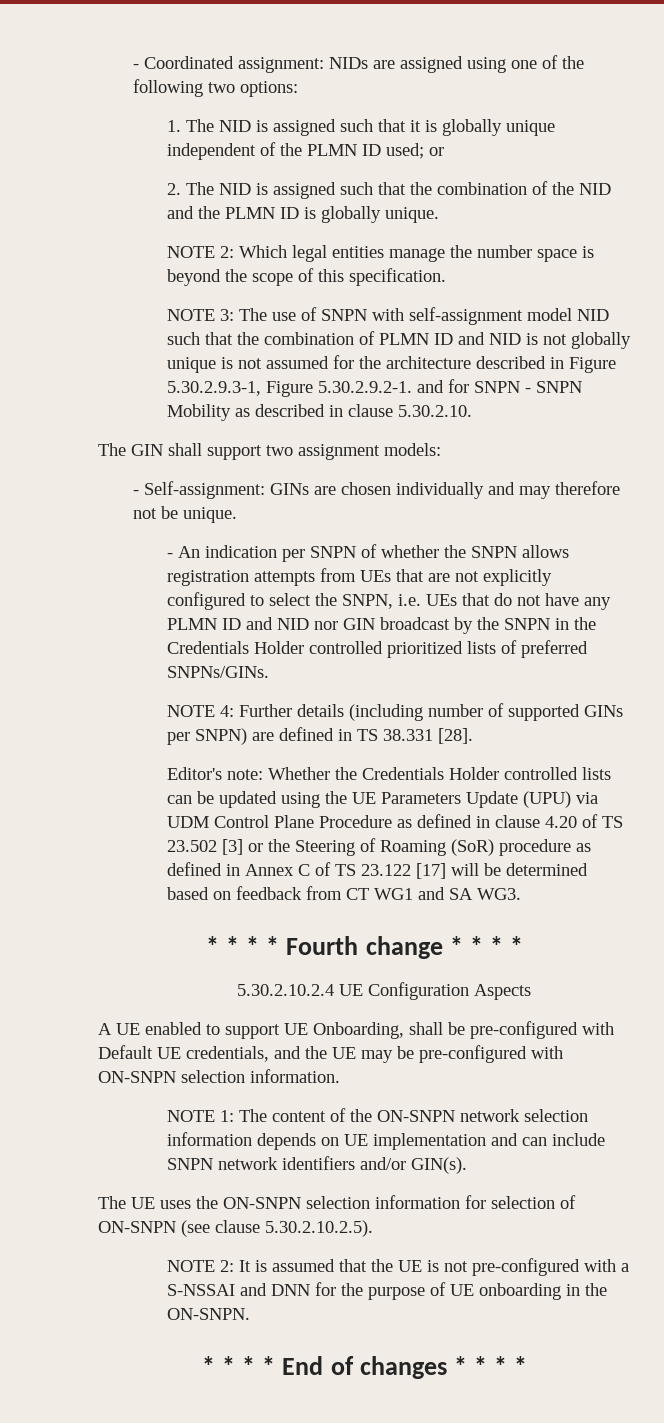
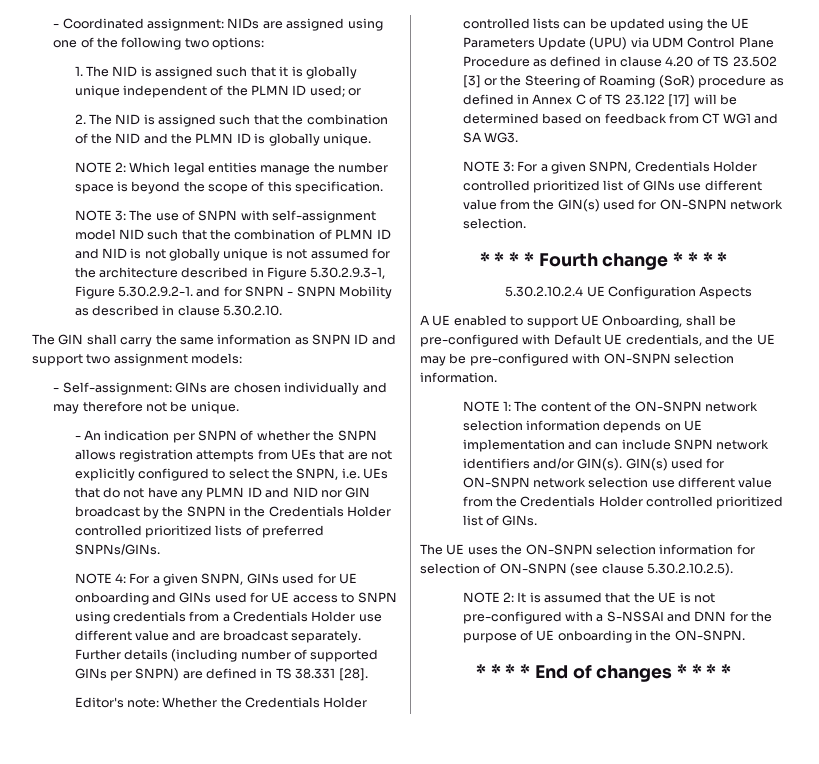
(202, 449) none -> [120,334,396,347] carry the same information as SNPN ID and
(235, 711) none -> [129,573,357,586] [74,592,397,605] [74,611,382,624] [74,630,362,643] For a given SNPN, GINs used for UE onboarding and GINs used for UE access to SNPN using credentials from a Credentials Holder use different value and are broadcast separately.
(522, 894) none -> [462,161,758,174] [462,180,762,193] [462,199,784,212] [462,218,526,229] // NOTE 3: For a given SNPN, Credentials Holder controlled prioritized list of GINs use different value from the GIN(s) used for ON-SNPN network selection.
(468, 1165) none -> [625,458,725,471] [462,477,773,488] [462,496,784,509] [462,515,538,526] GIN(s) used for ON-SNPN network selection use different value from the Credentials Holder controlled prioritized list of GINs.

